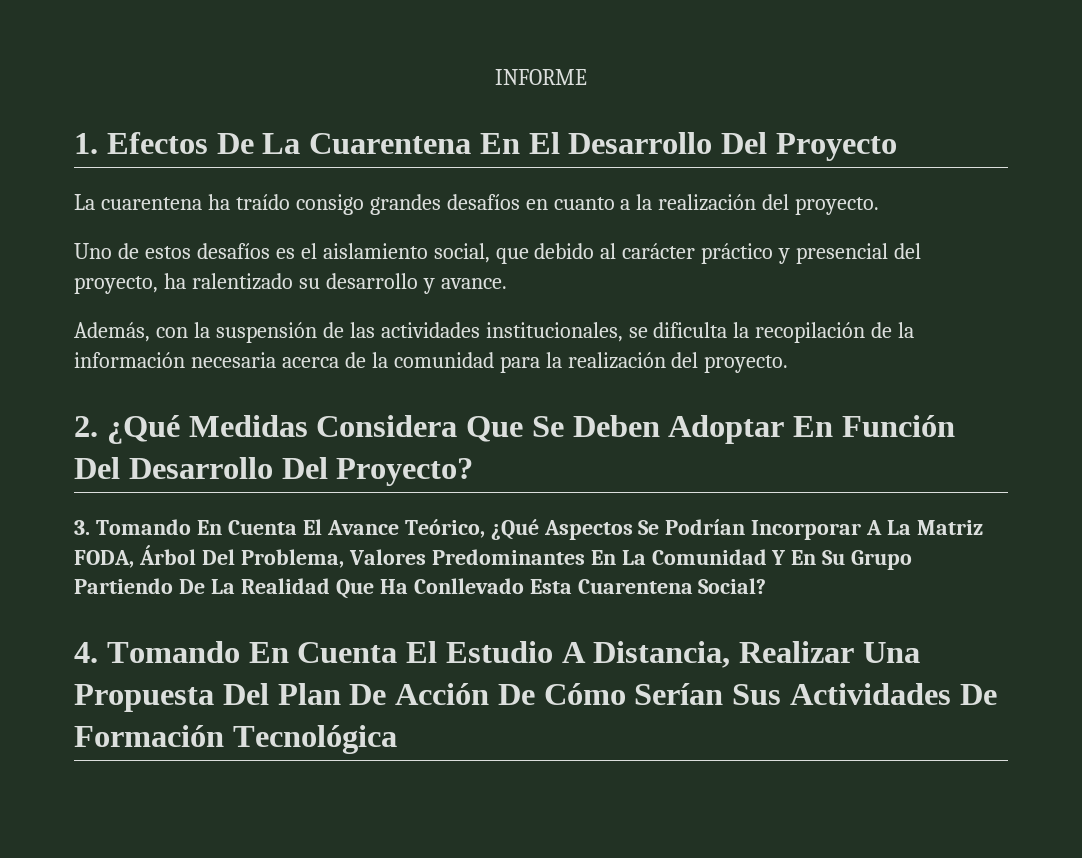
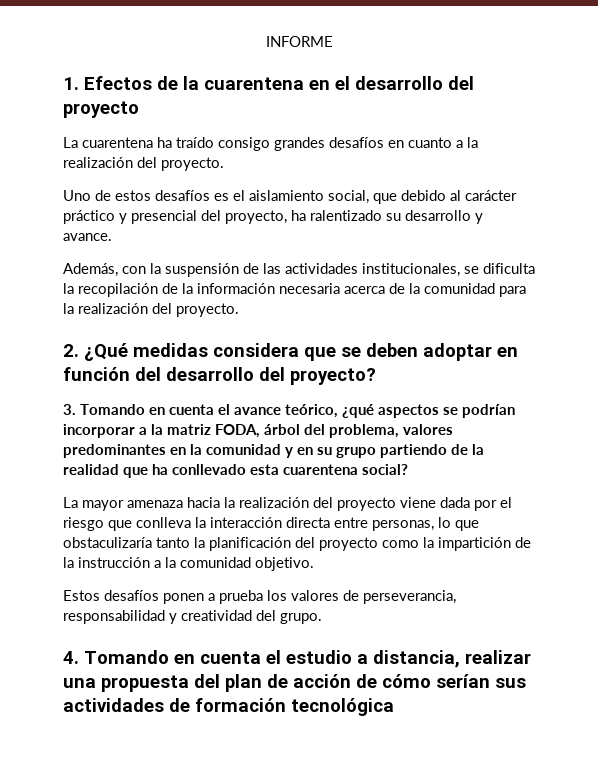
[216,132,897,161] De La Cuarentena En El Desarrollo Del Proyecto -> [157,76,474,90] [63,101,139,118] de la cuarentena en el desarrollo del proyecto
[188,415,955,444] [74,457,474,486] [74,519,984,540] [74,545,913,570] [74,578,767,599] [74,641,920,668] [74,683,997,712] [74,725,397,754] Medidas Considera Que Se Deben Adoptar En Función Del Desarrollo Del Proyecto? // 3. Tomando En Cuenta El Avance Teórico, ¿Qué Aspectos Se Podrían Incorporar A La Matriz FODA, Árbol Del Problema, Valores Predominantes En La Comunidad Y En Su Grupo Partiendo De La Realidad Que Ha Conllevado Esta Cuarentena Social? // 4. Tomando En Cuenta El Estudio A Distancia, Realizar Una Propuesta Del Plan De Acción De Cómo Serían Sus Actividades De Formación Tecnológica -> [133,343,518,361] [63,367,376,385] [63,404,515,418] [63,424,453,438] [63,444,484,458] [63,464,408,478] [63,497,512,511] [63,517,479,531] [63,537,531,551] [63,557,314,571] [63,590,456,604] [63,610,322,624] [63,650,531,668] [63,674,526,692] [63,698,394,716] medidas considera que se deben adoptar en función del desarrollo del proyecto? // 3. Tomando en cuenta el avance teórico, ¿qué aspectos se podrían incorporar a la matriz FODA, árbol del problema, valores predominantes en la comunidad y en su grupo partiendo de la realidad que ha conllevado esta cuarentena social? // La mayor amenaza hacia la realización del proyecto viene dada por el riesgo que conlleva la interacción directa entre personas, lo que obstaculizaría tanto la planificación del proyecto como la impartición de la instrucción a la comunidad objetivo. // Estos desafíos ponen a prueba los valores de perseverancia, responsabilidad y creatividad del grupo. // 4. Tomando en cuenta el estudio a distancia, realizar una propuesta del plan de acción de cómo serían sus actividades de formación tecnológica

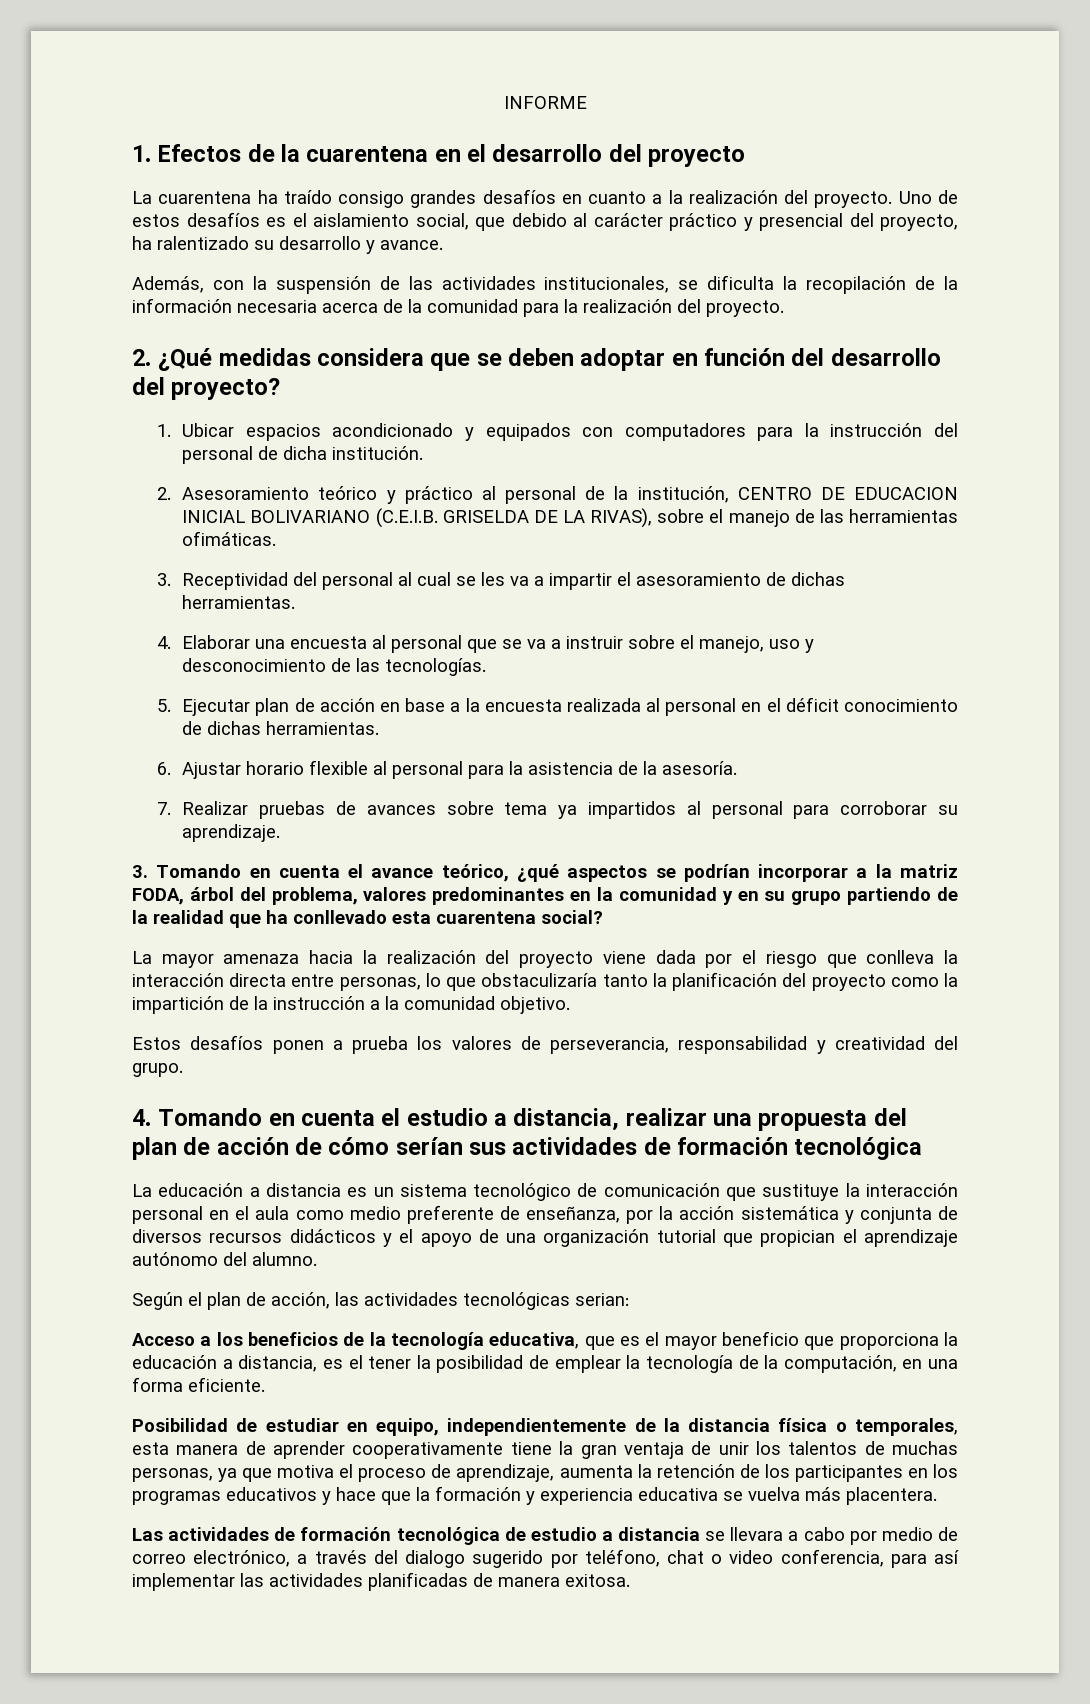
(224, 164) // -> (893, 199) none
(376, 376) none -> [157,423,958,441] [182,446,424,464] [157,486,959,504] [182,508,959,528] [182,531,277,546] [157,572,846,590] [182,595,296,609] [157,635,815,653] [182,658,487,676] [157,697,959,716] [182,721,380,735] [157,760,738,779] [157,801,958,819] [182,824,281,842] // 1. Ubicar espacios acondicionado y equipados con computadores para la instrucción del personal de dicha institución. // 2. Asesoramiento teórico y práctico al personal de la institución, CENTRO DE EDUCACION INICIAL BOLIVARIANO (C.E.I.B. GRISELDA DE LA RIVAS), sobre el manejo de las herramientas ofimáticas. // 3. Receptividad del personal al cual se les va a impartir el asesoramiento de dichas herramientas. // 4. Elaborar una encuesta al personal que se va a instruir sobre el manejo, uso y desconocimiento de las tecnologías. // 5. Ejecutar plan de acción en base a la encuesta realizada al personal en el déficit conocimiento de dichas herramientas. // 6. Ajustar horario flexible al personal para la asistencia de la asesoría. // 7. Realizar pruebas de avances sobre tema ya impartidos al personal para corroborar su aprendizaje.
(394, 707) none -> [132,1183,958,1201] [132,1205,958,1224] [132,1229,958,1247] [132,1252,317,1266] [132,1292,629,1310] [132,1331,959,1350] [132,1355,958,1373] [132,1377,265,1392] [132,1418,958,1436] [132,1441,959,1459] [132,1464,959,1482] [132,1486,937,1505] [132,1527,958,1545] [132,1549,959,1568] [132,1572,630,1591] // La educación a distancia es un sistema tecnológico de comunicación que sustituye la interacción personal en el aula como medio preferente de enseñanza, por la acción sistemática y conjunta de diversos recursos didácticos y el apoyo de una organización tutorial que propician el aprendizaje autónomo del alumno. // Según el plan de acción, las actividades tecnológicas serian: // Acceso a los beneficios de la tecnología educativa, que es el mayor beneficio que proporciona la educación a distancia, es el tener la posibilidad de emplear la tecnología de la computación, en una forma eficiente. // Posibilidad de estudiar en equipo, independientemente de la distancia física o temporales, esta manera de aprender cooperativamente tiene la gran ventaja de unir los talentos de muchas personas, ya que motiva el proceso de aprendizaje, aumenta la retención de los participantes en los programas educativos y hace que la formación y experiencia educativa se vuelva más placentera. // Las actividades de formación tecnológica de estudio a distancia se llevara a cabo por medio de correo electrónico, a través del dialogo sugerido por teléfono, chat o video conferencia, para así implementar las actividades planificadas de manera exitosa.

